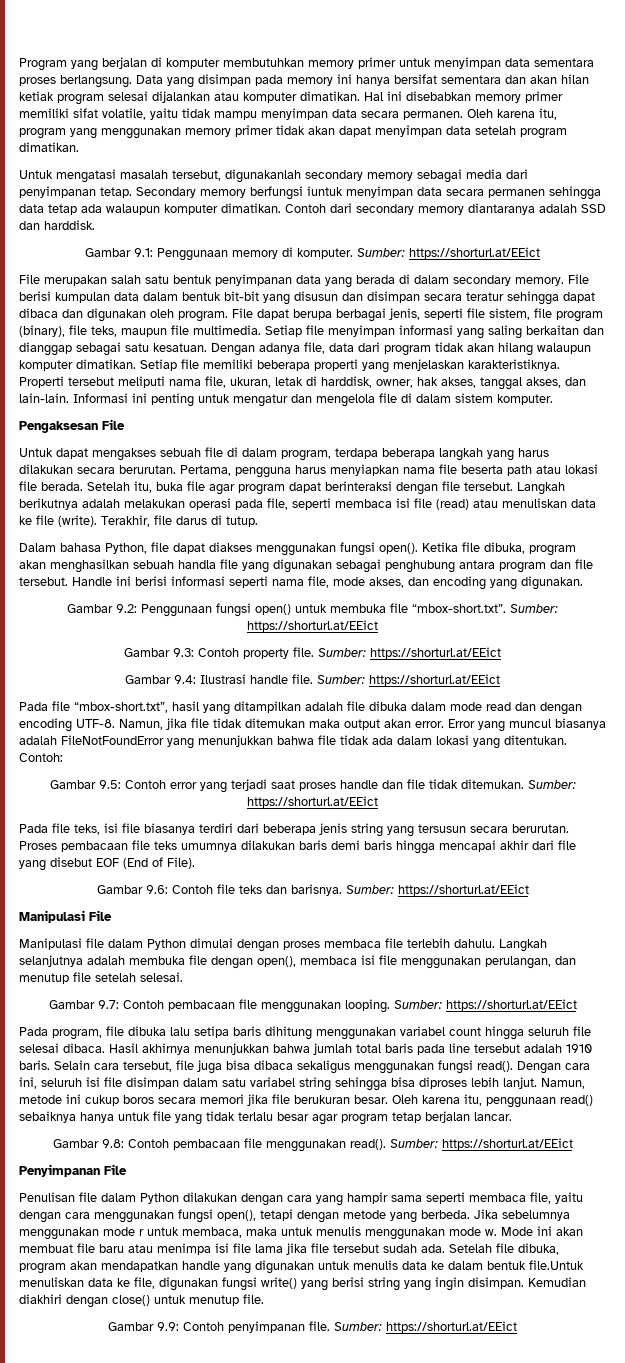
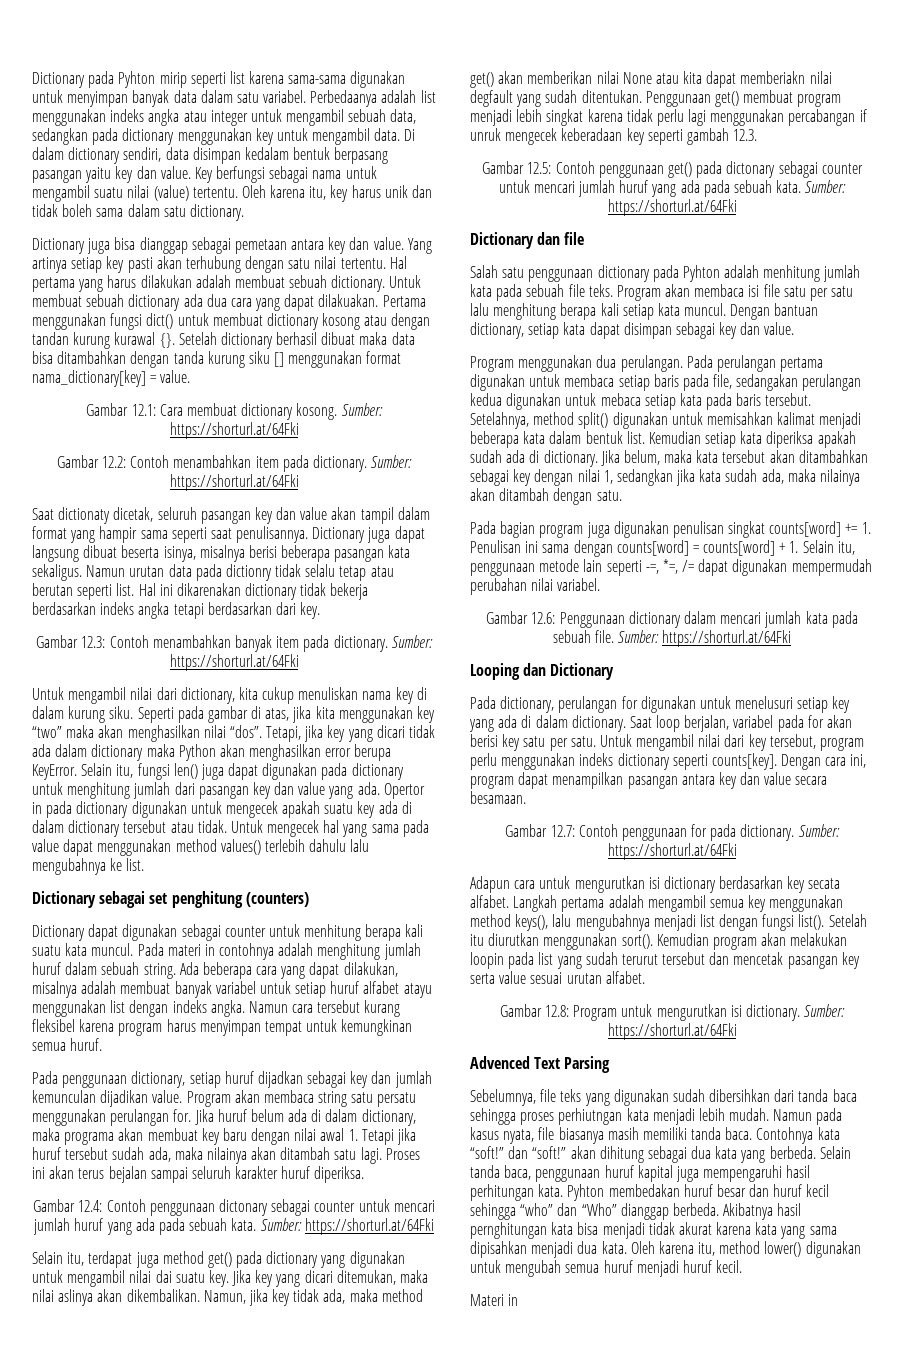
[19,57,594,71] [19,74,589,88] [19,91,563,105] [19,108,557,120] [19,125,567,139] [19,142,79,152] [19,169,528,183] [19,186,601,200] [19,203,606,215] [19,220,95,230] [85,247,540,261] [19,274,589,288] [19,291,595,305] [19,308,603,322] [19,325,604,339] [19,342,591,356] [19,359,560,373] [19,376,586,390] [19,393,553,407] [19,419,125,433] [19,447,549,461] [19,464,598,478] [19,481,565,495] [19,498,596,510] [19,515,258,527] [19,542,576,556] [19,559,593,573] [19,576,583,590] [67,603,558,617] [247,620,378,632] [124,647,501,659] [125,674,500,686] [19,701,582,715] [19,718,606,732] [19,735,567,749] [19,753,63,762] [49,779,576,793] [247,796,378,808] [19,823,569,837] [19,840,576,854] [19,857,195,871] [96,884,529,896] [19,910,112,923] [19,938,547,952] [19,955,576,969] [19,972,183,984] [48,999,577,1013] [19,1026,591,1040] [19,1043,592,1055] [19,1060,590,1074] [19,1077,585,1091] [19,1094,593,1108] [19,1111,512,1125] [52,1138,573,1152] [19,1164,127,1177] [19,1192,583,1206] [19,1209,570,1223] [19,1226,583,1240] [19,1243,559,1255] [19,1260,584,1274] [19,1277,586,1291] [19,1294,264,1308] [108,1321,517,1333] Program yang berjalan di komputer membutuhkan memory primer untuk menyimpan data sementara proses berlangsung. Data yang disimpan pada memory ini hanya bersifat sementara dan akan hilan ketiak program selesai dijalankan atau komputer dimatikan. Hal ini disebabkan memory primer memiliki sifat volatile, yaitu tidak mampu menyimpan data secara permanen. Oleh karena itu, program yang menggunakan memory primer tidak akan dapat menyimpan data setelah program dimatikan. // Untuk mengatasi masalah tersebut, digunakanlah secondary memory sebagai media dari penyimpanan tetap. Secondary memory berfungsi iuntuk menyimpan data secara permanen sehingga data tetap ada walaupun komputer dimatikan. Contoh dari secondary memory diantaranya adalah SSD dan harddisk. // Gambar 9.1: Penggunaan memory di komputer. Sumber: https://shorturl.at/EEict // File merupakan salah satu bentuk penyimpanan data yang berada di dalam secondary memory. File berisi kumpulan data dalam bentuk bit-bit yang disusun dan disimpan secara teratur sehingga dapat dibaca dan digunakan oleh program. File dapat berupa berbagai jenis, seperti file sistem, file program (binary), file teks, maupun file multimedia. Setiap file menyimpan informasi yang saling berkaitan dan dianggap sebagai satu kesatuan. Dengan adanya file, data dari program tidak akan hilang walaupun komputer dimatikan. Setiap file memiliki beberapa properti yang menjelaskan karakteristiknya. Properti tersebut meliputi nama file, ukuran, letak di harddisk, owner, hak akses, tanggal akses, dan lain-lain. Informasi ini penting untuk mengatur dan mengelola file di dalam sistem komputer. // Pengaksesan File // Untuk dapat mengakses sebuah file di dalam program, terdapa beberapa langkah yang harus dilakukan secara berurutan. Pertama, pengguna harus menyiapkan nama file beserta path atau lokasi file berada. Setelah itu, buka file agar program dapat berinteraksi dengan file tersebut. Langkah berikutnya adalah melakukan operasi pada file, seperti membaca isi file (read) atau menuliskan data ke file (write). Terakhir, file darus di tutup. // Dalam bahasa Python, file dapat diakses menggunakan fungsi open(). Ketika file dibuka, program akan menghasilkan sebuah handla file yang digunakan sebagai penghubung antara program dan file tersebut. Handle ini berisi informasi seperti nama file, mode akses, dan encoding yang digunakan. // Gambar 9.2: Penggunaan fungsi open() untuk membuka file “mbox-short.txt”. Sumber: https://shorturl.at/EEict // Gambar 9.3: Contoh property file. Sumber: https://shorturl.at/EEict // Gambar 9.4: Ilustrasi handle file. Sumber: https://shorturl.at/EEict // Pada file “mbox-short.txt”, hasil yang ditampilkan adalah file dibuka dalam mode read dan dengan encoding UTF-8. Namun, jika file tidak ditemukan maka output akan error. Error yang muncul biasanya adalah FileNotFoundError yang menunjukkan bahwa file tidak ada dalam lokasi yang ditentukan. Contoh: // Gambar 9.5: Contoh error yang terjadi saat proses handle dan file tidak ditemukan. Sumber: https://shorturl.at/EEict // Pada file teks, isi file biasanya terdiri dari beberapa jenis string yang tersusun secara berurutan. Proses pembacaan file teks umumnya dilakukan baris demi baris hingga mencapai akhir dari file yang disebut EOF (End of File). // Gambar 9.6: Contoh file teks dan barisnya. Sumber: https://shorturl.at/EEict // Manipulasi File // Manipulasi file dalam Python dimulai dengan proses membaca file terlebih dahulu. Langkah selanjutnya adalah membuka file dengan open(), membaca isi file menggunakan perulangan, dan menutup file setelah selesai. // Gambar 9.7: Contoh pembacaan file menggunakan looping. Sumber: https://shorturl.at/EEict // Pada program, file dibuka lalu setipa baris dihitung menggunakan variabel count hingga seluruh file selesai dibaca. Hasil akhirnya menunjukkan bahwa jumlah total baris pada line tersebut adalah 1910 baris. Selain cara tersebut, file juga bisa dibaca sekaligus menggunakan fungsi read(). Dengan cara ini, seluruh isi file disimpan dalam satu variabel string sehingga bisa diproses lebih lanjut. Namun, metode ini cukup boros secara memori jika file berukuran besar. Oleh karena itu, penggunaan read() sebaiknya hanya untuk file yang tidak terlalu besar agar program tetap berjalan lancar. // Gambar 9.8: Contoh pembacaan file menggunakan read(). Sumber: https://shorturl.at/EEict // Penyimpanan File // Penulisan file dalam Python dilakukan dengan cara yang hampir sama seperti membaca file, yaitu dengan cara menggunakan fungsi open(), tetapi dengan metode yang berbeda. Jika sebelumnya menggunakan mode r untuk membaca, maka untuk menulis menggunakan mode w. Mode ini akan membuat file baru atau menimpa isi file lama jika file tersebut sudah ada. Setelah file dibuka, program akan mendapatkan handle yang digunakan untuk menulis data ke dalam bentuk file.Untuk menuliskan data ke file, digunakan fungsi write() yang berisi string yang ingin disimpan. Kemudian diakhiri dengan close() untuk menutup file. // Gambar 9.9: Contoh penyimpanan file. Sumber: https://shorturl.at/EEict -> [32,71,406,88] [32,90,436,107] [32,109,417,126] [32,128,416,145] [32,147,389,164] [32,166,377,183] [32,185,433,202] [32,204,244,221] [32,237,432,254] [32,256,407,273] [32,275,422,292] [32,294,426,311] [32,313,431,330] [32,332,415,349] [32,351,402,368] [32,370,191,387] [86,403,383,420] [169,422,299,439] [56,455,413,472] [169,474,299,491] [32,507,430,524] [32,526,425,543] [32,545,411,562] [32,564,394,581] [32,583,369,600] [32,602,321,619] [36,635,433,652] [169,654,299,671] [32,687,427,704] [32,706,436,723] [32,725,436,742] [32,744,392,761] [32,763,404,780] [32,782,425,799] [32,801,412,818] [32,820,429,837] [32,839,370,856] [32,858,145,875] [32,891,309,908] [32,924,424,941] [32,943,421,960] [32,962,398,979] [32,981,432,998] [32,1000,401,1017] [32,1019,413,1036] [32,1038,103,1051] [32,1071,432,1088] [32,1090,417,1107] [32,1109,416,1126] [32,1128,417,1145] [32,1147,420,1164] [32,1166,365,1183] [33,1199,435,1216] [33,1218,434,1235] [32,1251,405,1268] [32,1270,429,1287] [32,1289,423,1306] [470,71,832,88] [470,90,842,107] [470,109,867,126] [470,128,758,145] [482,161,863,178] [498,180,847,197] [607,199,737,216] [470,232,585,249] [470,265,861,282] [470,284,854,301] [470,303,819,320] [470,322,795,339] [470,355,824,372] [470,374,862,391] [470,393,812,410] [470,412,862,429] [470,431,856,448] [470,450,868,467] [470,469,861,486] [470,488,622,505] [470,521,871,538] [470,540,855,557] [470,559,872,576] [470,578,601,595] [486,611,858,628] [552,630,792,647] [470,663,615,680] [470,696,851,713] [469,715,853,732] [470,734,865,751] [470,753,867,770] [470,772,828,789] [470,791,526,804] [505,824,840,841] [607,843,737,860] [470,876,841,893] [470,895,844,912] [470,914,867,931] [470,933,848,950] [470,952,860,969] [470,971,645,984] [499,1004,846,1021] [607,1023,737,1040] [470,1056,611,1073] [470,1089,857,1106] [470,1108,843,1125] [470,1127,840,1144] [470,1146,851,1163] [470,1165,811,1182] [470,1184,830,1201] [470,1203,802,1220] [470,1222,837,1239] [470,1241,861,1258] [470,1260,743,1277] [470,1294,519,1306] Dictionary pada Pyhton mirip seperti list karena sama-sama digunakan untuk menyimpan banyak data dalam satu variabel. Perbedaanya adalah list menggunakan indeks angka atau integer untuk mengambil sebuah data, sedangkan pada dictionary menggunakan key untuk mengambil data. Di dalam dictionary sendiri, data disimpan kedalam bentuk berpasang pasangan yaitu key dan value. Key berfungsi sebagai nama untuk mengambil suatu nilai (value) tertentu. Oleh karena itu, key harus unik dan tidak boleh sama dalam satu dictionary. // Dictionary juga bisa dianggap sebagai pemetaan antara key dan value. Yang artinya setiap key pasti akan terhubung dengan satu nilai tertentu. Hal pertama yang harus dilakukan adalah membuat sebuah dictionary. Untuk membuat sebuah dictionary ada dua cara yang dapat dilakuakan. Pertama menggunakan fungsi dict() untuk membuat dictionary kosong atau dengan tandan kurung kurawal {}. Setelah dictionary berhasil dibuat maka data bisa ditambahkan dengan tanda kurung siku [] menggunakan format nama_dictionary[key] = value. // Gambar 12.1: Cara membuat dictionary kosong. Sumber: https://shorturl.at/64Fki // Gambar 12.2: Contoh menambahkan item pada dictionary. Sumber: https://shorturl.at/64Fki // Saat dictionaty dicetak, seluruh pasangan key dan value akan tampil dalam format yang hampir sama seperti saat penulisannya. Dictionary juga dapat langsung dibuat beserta isinya, misalnya berisi beberapa pasangan kata sekaligus. Namun urutan data pada dictionry tidak selalu tetap atau berutan seperti list. Hal ini dikarenakan dictionary tidak bekerja berdasarkan indeks angka tetapi berdasarkan dari key. // Gambar 12.3: Contoh menambahkan banyak item pada dictionary. Sumber: https://shorturl.at/64Fki // Untuk mengambil nilai dari dictionary, kita cukup menuliskan nama key di dalam kurung siku. Seperti pada gambar di atas, jika kita menggunakan key “two” maka akan menghasilkan nilai “dos”. Tetapi, jika key yang dicari tidak ada dalam dictionary maka Python akan menghasilkan error berupa KeyError. Selain itu, fungsi len() juga dapat digunakan pada dictionary untuk menghitung jumlah dari pasangan key dan value yang ada. Opertor in pada dictionary digunakan untuk mengecek apakah suatu key ada di dalam dictionary tersebut atau tidak. Untuk mengecek hal yang sama pada value dapat menggunakan method values() terlebih dahulu lalu mengubahnya ke list. // Dictionary sebagai set penghitung (counters) // Dictionary dapat digunakan sebagai counter untuk menhitung berapa kali suatu kata muncul. Pada materi in contohnya adalah menghitung jumlah huruf dalam sebuah string. Ada beberapa cara yang dapat dilakukan, misalnya adalah membuat banyak variabel untuk setiap huruf alfabet atayu menggunakan list dengan indeks angka. Namun cara tersebut kurang fleksibel karena program harus menyimpan tempat untuk kemungkinan semua huruf. // Pada penggunaan dictionary, setiap huruf dijadkan sebagai key dan jumlah kemunculan dijadikan value. Program akan membaca string satu persatu menggunakan perulangan for. Jika huruf belum ada di dalam dictionary, maka programa akan membuat key baru dengan nilai awal 1. Tetapi jika huruf tersebut sudah ada, maka nilainya akan ditambah satu lagi. Proses ini akan terus bejalan sampai seluruh karakter huruf diperiksa. // Gambar 12.4: Contoh penggunaan dictonary sebagai counter untuk mencari jumlah huruf yang ada pada sebuah kata. Sumber: https://shorturl.at/64Fki // Selain itu, terdapat juga method get() pada dictionary yang digunakan untuk mengambil nilai dai suatu key. Jika key yang dicari ditemukan, maka nilai aslinya akan dikembalikan. Namun, jika key tidak ada, maka method get() akan memberikan nilai None atau kita dapat memberiakn nilai degfault yang sudah ditentukan. Penggunaan get() membuat program menjadi lebih singkat karena tidak perlu lagi menggunakan percabangan if unruk mengecek keberadaan key seperti gambah 12.3. // Gambar 12.5: Contoh penggunaan get() pada dictonary sebagai counter untuk mencari jumlah huruf yang ada pada sebuah kata. Sumber: https://shorturl.at/64Fki // Dictionary dan file // Salah satu penggunaan dictionary pada Pyhton adalah menhitung jumlah kata pada sebuah file teks. Program akan membaca isi file satu per satu lalu menghitung berapa kali setiap kata muncul. Dengan bantuan dictionary, setiap kata dapat disimpan sebagai key dan value. // Program menggunakan dua perulangan. Pada perulangan pertama digunakan untuk membaca setiap baris pada file, sedangakan perulangan kedua digunakan untuk mebaca setiap kata pada baris tersebut. Setelahnya, method split() digunakan untuk memisahkan kalimat menjadi beberapa kata dalam bentuk list. Kemudian setiap kata diperiksa apakah sudah ada di dictionary. Jika belum, maka kata tersebut akan ditambahkan sebagai key dengan nilai 1, sedangkan jika kata sudah ada, maka nilainya akan ditambah dengan satu. // Pada bagian program juga digunakan penulisan singkat counts[word] += 1. Penulisan ini sama dengan counts[word] = counts[word] + 1. Selain itu, penggunaan metode lain seperti -=, *=, /= dapat digunakan mempermudah perubahan nilai variabel. // Gambar 12.6: Penggunaan dictionary dalam mencari jumlah kata pada sebuah file. Sumber: https://shorturl.at/64Fki // Looping dan Dictionary // Pada dictionary, perulangan for digunakan untuk menelusuri setiap key yang ada di dalam dictionary. Saat loop berjalan, variabel pada for akan berisi key satu per satu. Untuk mengambil nilai dari key tersebut, program perlu menggunakan indeks dictionary seperti counts[key]. Dengan cara ini, program dapat menampilkan pasangan antara key dan value secara besamaan. // Gambar 12.7: Contoh penggunaan for pada dictionary. Sumber: https://shorturl.at/64Fki // Adapun cara untuk mengurutkan isi dictionary berdasarkan key secata alfabet. Langkah pertama adalah mengambil semua key menggunakan method keys(), lalu mengubahnya menjadi list dengan fungsi list(). Setelah itu diurutkan menggunakan sort(). Kemudian program akan melakukan loopin pada list yang sudah terurut tersebut dan mencetak pasangan key serta value sesuai urutan alfabet. // Gambar 12.8: Program untuk mengurutkan isi dictionary. Sumber: https://shorturl.at/64Fki // Advenced Text Parsing // Sebelumnya, file teks yang digunakan sudah dibersihkan dari tanda baca sehingga proses perhiutngan kata menjadi lebih mudah. Namun pada kasus nyata, file biasanya masih memiliki tanda baca. Contohnya kata “soft!” dan “soft!” akan dihitung sebagai dua kata yang berbeda. Selain tanda baca, penggunaan huruf kapital juga mempengaruhi hasil perhitungan kata. Pyhton membedakan huruf besar dan huruf kecil sehingga “who” dan “Who” dianggap berbeda. Akibatnya hasil pernghitungan kata bisa menjadi tidak akurat karena kata yang sama dipisahkan menjadi dua kata. Oleh karena itu, method lower() digunakan untuk mengubah semua huruf menjadi huruf kecil. // Materi in

